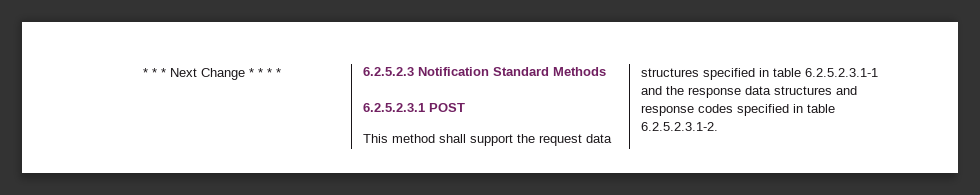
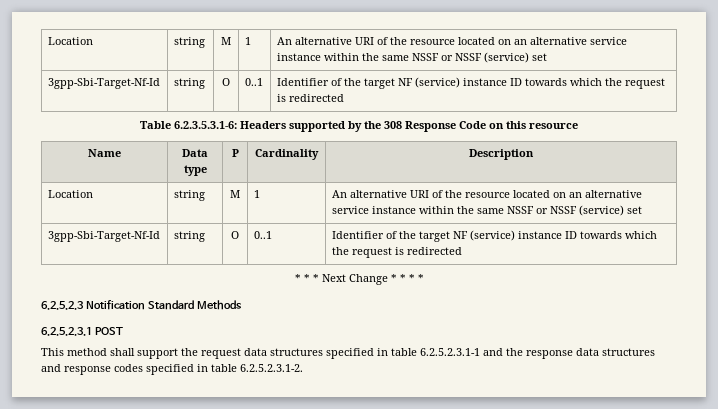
(143, 72) none -> [47,37,93,45] [173,37,205,48] [221,37,231,45] [244,37,251,45] [276,37,627,45] [276,52,547,63] [47,78,160,89] [173,78,205,89] [222,78,230,86] [244,78,263,86] [276,77,665,89] [276,94,344,102] [140,121,578,132] [88,149,121,157] [182,149,208,157] [183,165,207,176] [231,149,239,157] [255,149,319,160] [469,149,534,160] [47,190,93,198] [173,190,205,201] [230,190,240,198] [253,190,260,198] [331,190,642,198] [331,205,642,216] [47,231,160,242] [173,231,205,242] [231,231,239,239] [253,231,272,239] [331,230,657,242] [331,247,462,258] Location | string | M | 1 | An alternative URI of the resource located on an alternative service instance within the same NSSF or NSSF (service) set // 3gpp-Sbi-Target-Nf-Id | string | O | 0..1 | Identifier of the target NF (service) instance ID towards which the request is redirected // Table 6.2.3.5.3.1-6: Headers supported by the 308 Response Code on this resource // Name | Data type | P | Cardinality | Description // Location | string | M | 1 | An alternative URI of the resource located on an alternative service instance within the same NSSF or NSSF (service) set // 3gpp-Sbi-Target-Nf-Id | string | O | 0..1 | Identifier of the target NF (service) instance ID towards which the request is redirected //

